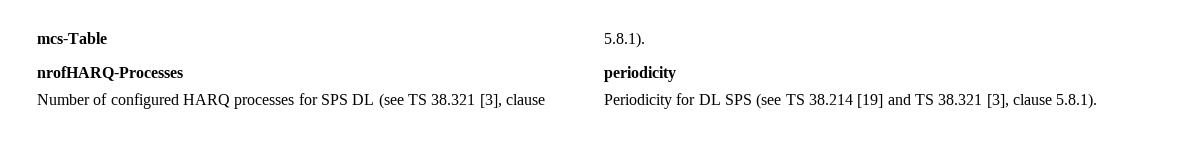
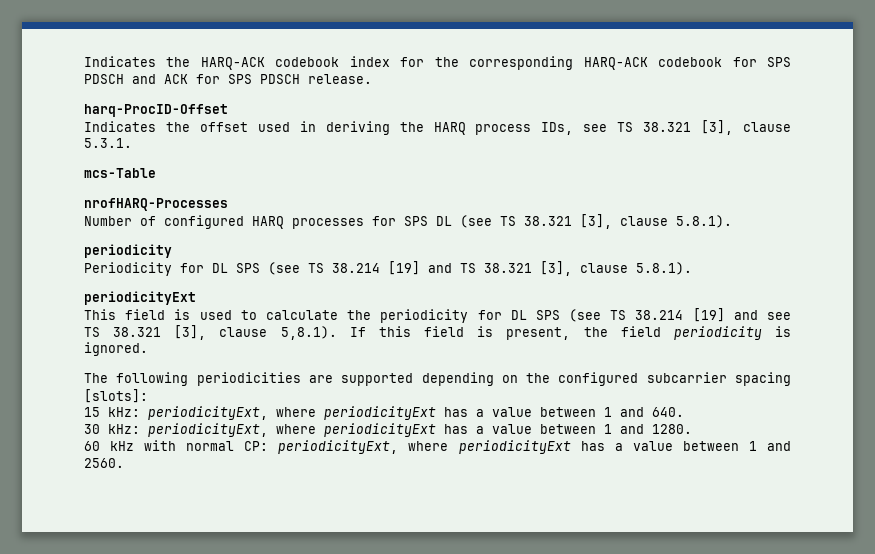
(37, 38) none -> [84,56,791,70] [84,74,372,84] [84,104,228,117] [84,120,792,135] [84,138,132,148] Indicates the HARQ-ACK codebook index for the corresponding HARQ-ACK codebook for SPS PDSCH and ACK for SPS PDSCH release. // harq-ProcID-Offset // Indicates the offset used in deriving the HARQ process IDs, see TS 38.321 [3], clause 5.3.1. //
(1098, 101) none -> [84,291,196,305] [84,308,791,323] [84,325,791,340] [84,342,148,356] [84,372,791,386] [84,389,148,403] [84,406,684,420] [84,423,692,437] [84,440,792,454] [84,458,124,468] // periodicityExt // This field is used to calculate the periodicity for DL SPS (see TS 38.214 [19] and see TS 38.321 [3], clause 5,8.1). If this field is present, the field periodicity is ignored. // The following periodicities are supported depending on the configured subcarrier spacing [slots]: // 15 kHz: periodicityExt, where periodicityExt has a value between 1 and 640. // 30 kHz: periodicityExt, where periodicityExt has a value between 1 and 1280. // 60 kHz with normal CP: periodicityExt, where periodicityExt has a value between 1 and 2560.

